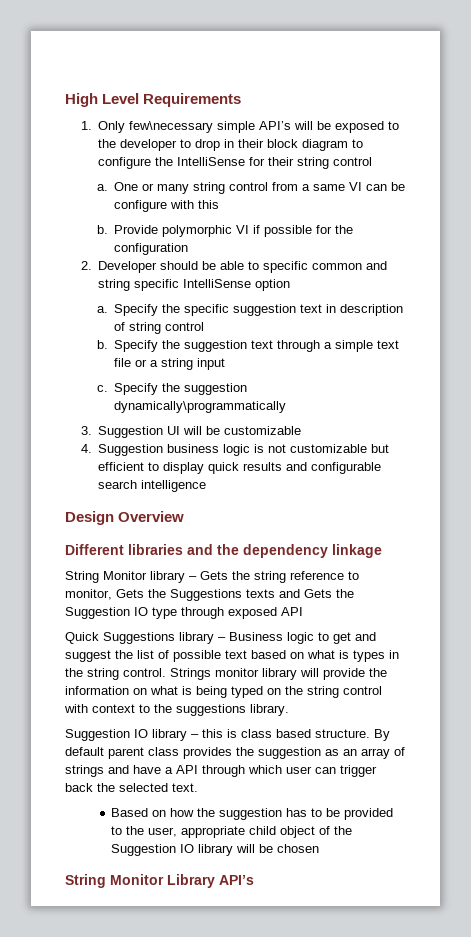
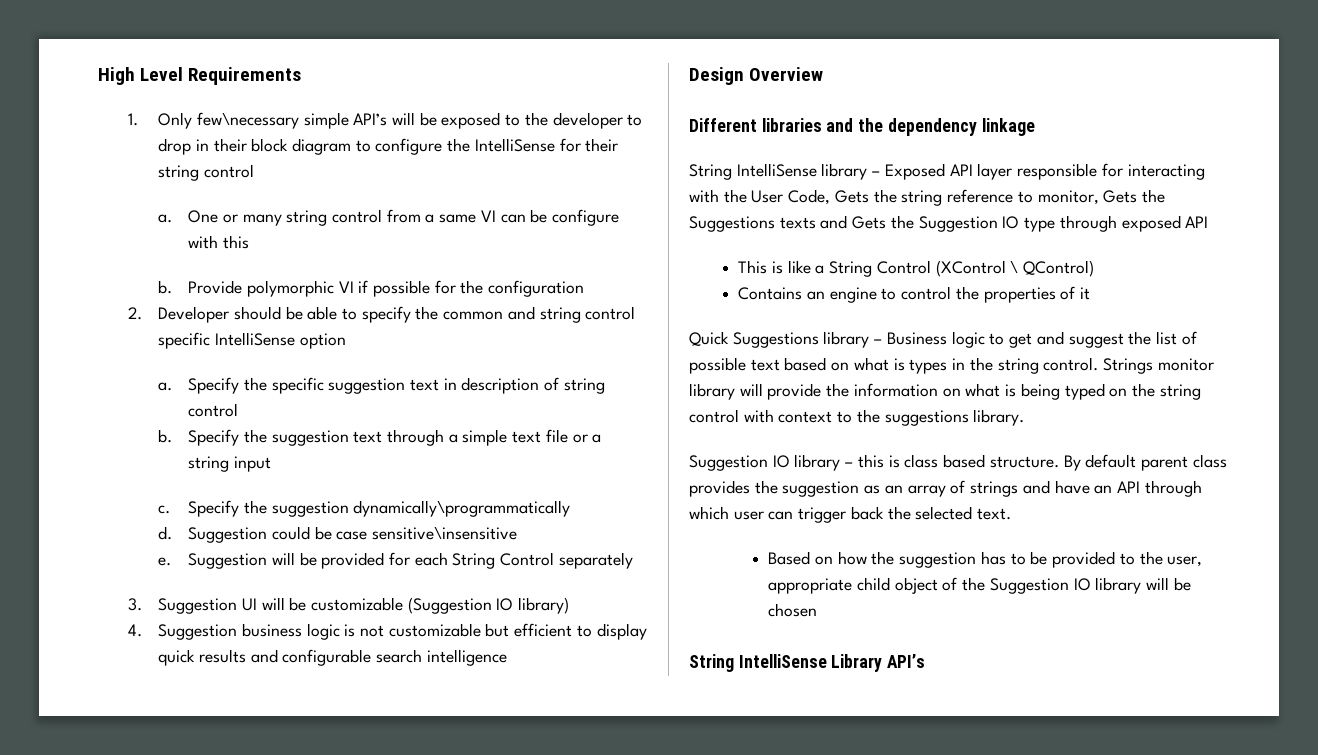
[263,261,309,273] specific -> [361,306,439,323] specify the
(131, 285) none -> [585,306,636,320] control
(287, 407) none -> [158,526,517,543] [158,552,633,569] // d. Suggestion could be case sensitive\insensitive // e. Suggestion will be provided for each String Control separately
(302, 430) none -> [407,597,570,614] (Suggestion IO library)
[103,571,197,583] Monitor library – -> [736,163,1205,180] [689,189,831,205] IntelliSense library – Exposed API layer responsible for interacting with the User Code,
(303, 611) none -> [738,260,1095,277] [738,286,1091,303] // This is like a String Control (XControl \ QControl) // Contains an engine to control the properties of it
[165,767,173,774] a -> [1094,485,1113,494] an
[110,874,164,885] Monitor -> [738,654,827,668] IntelliSense

